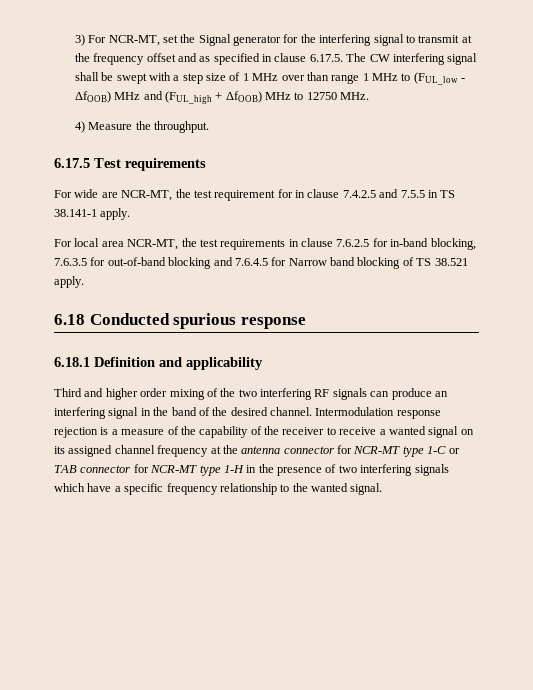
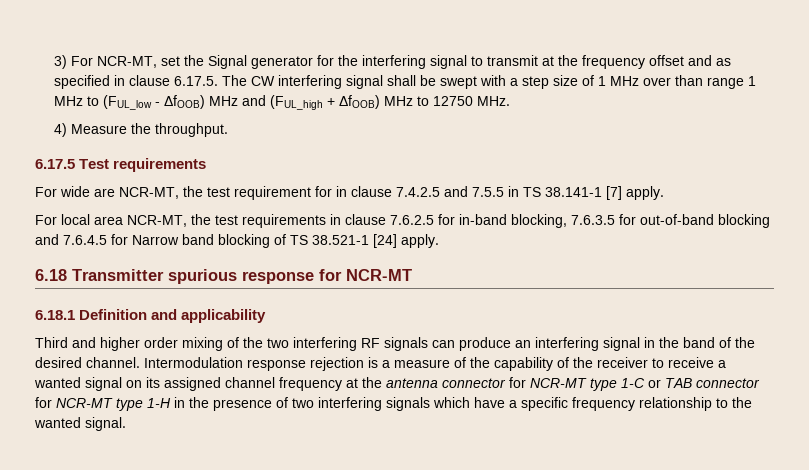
(97, 213) none -> [606,186,622,200] [7]
[434,258,468,266] 38.521 -> [312,234,397,248] 38.521-1 [24]
[89,313,170,325] Conducted -> [72,269,164,281] Transmitter
(306, 323) none -> [319,269,412,281] for NCR-MT

